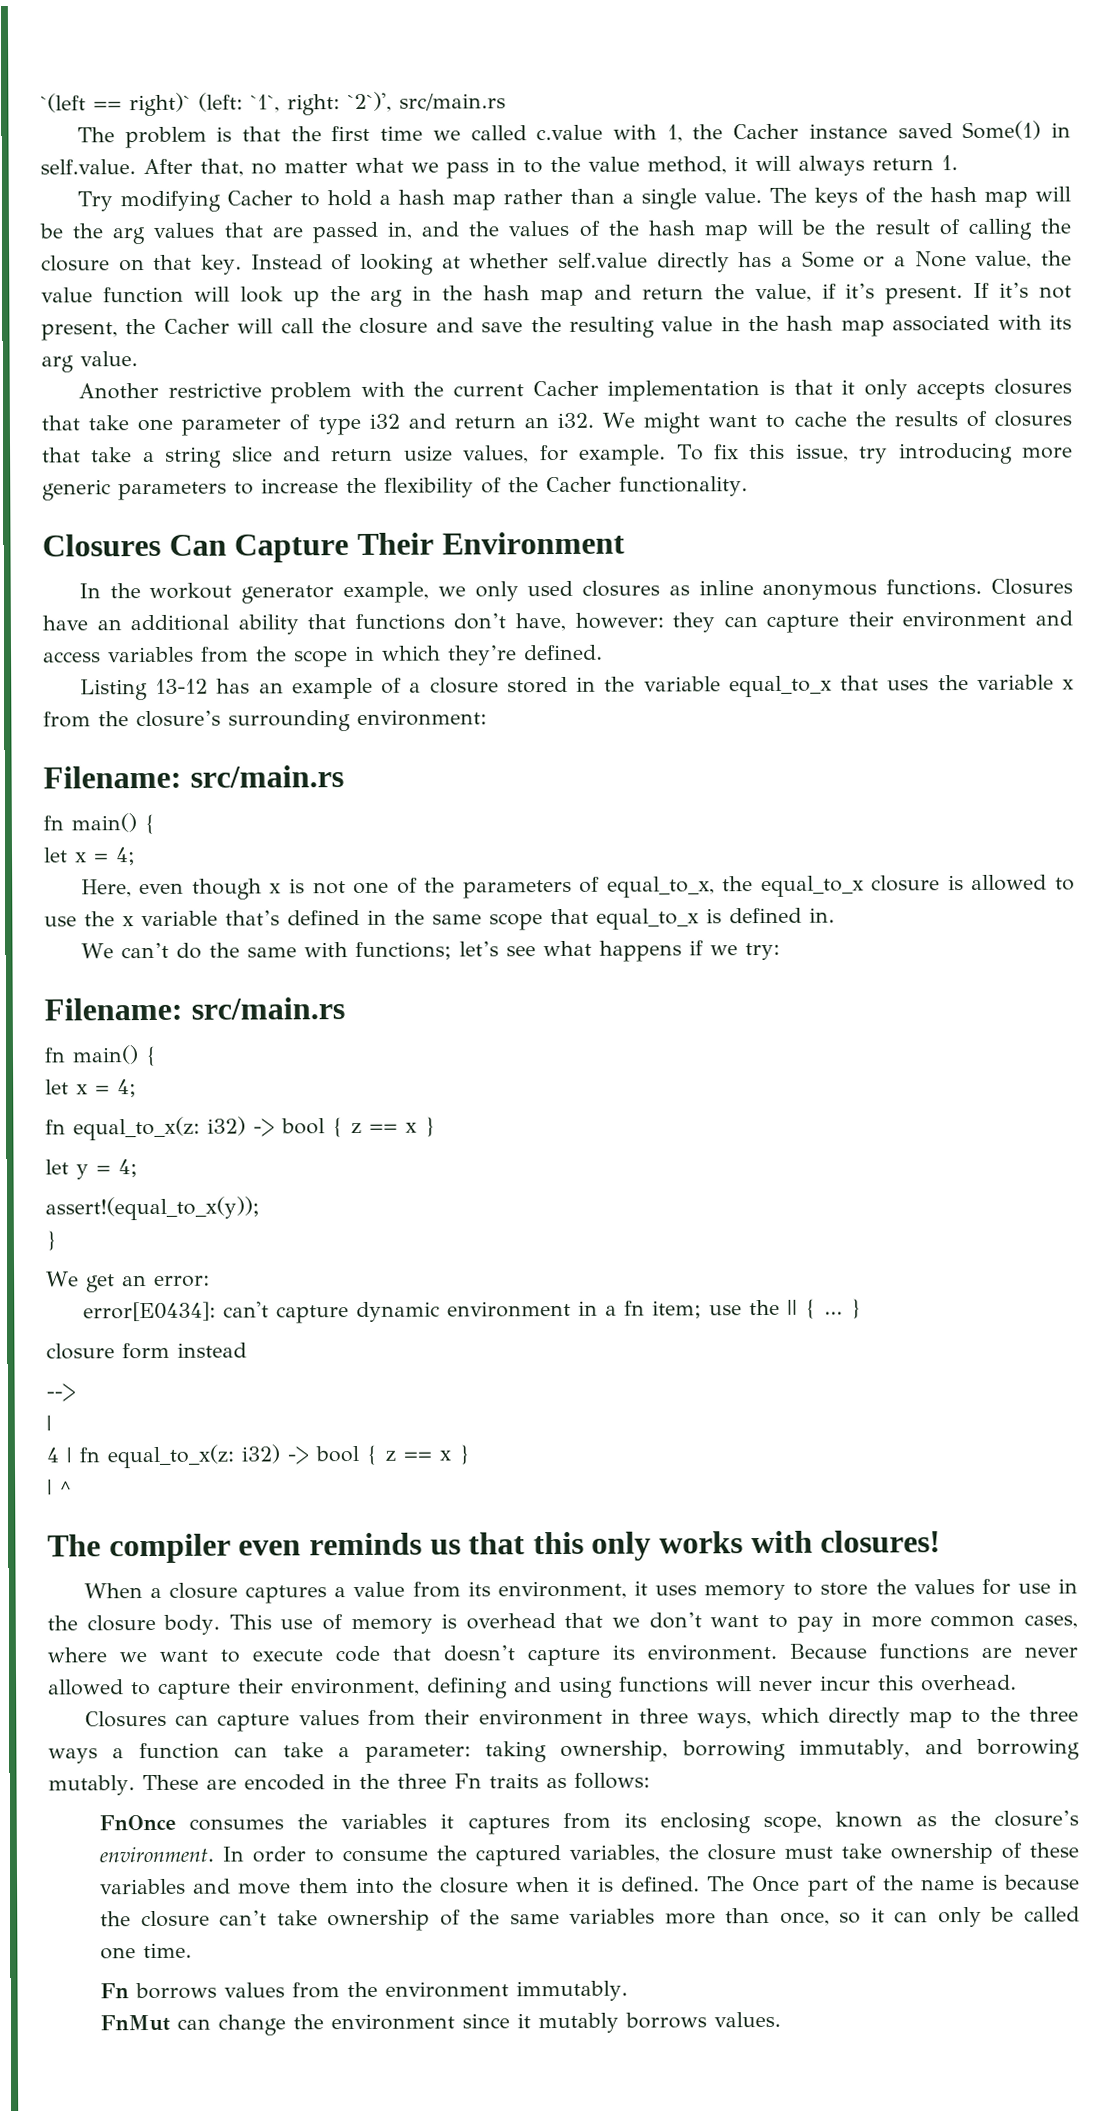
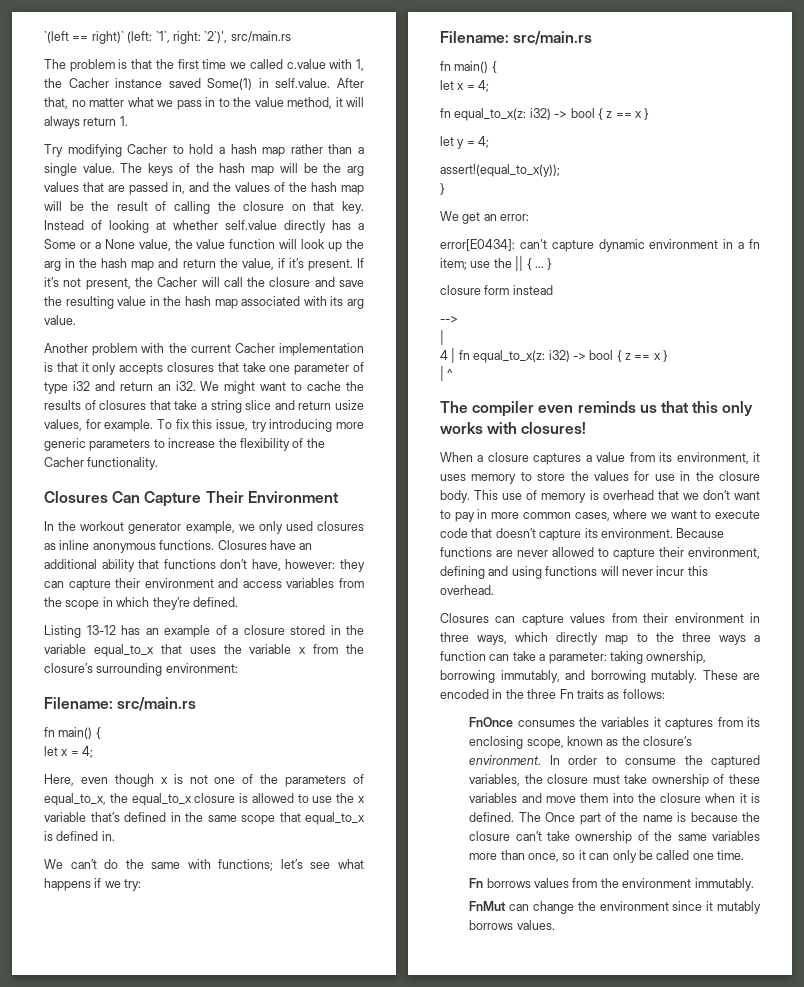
[167,382,262,398] restrictive -> (88, 348) none

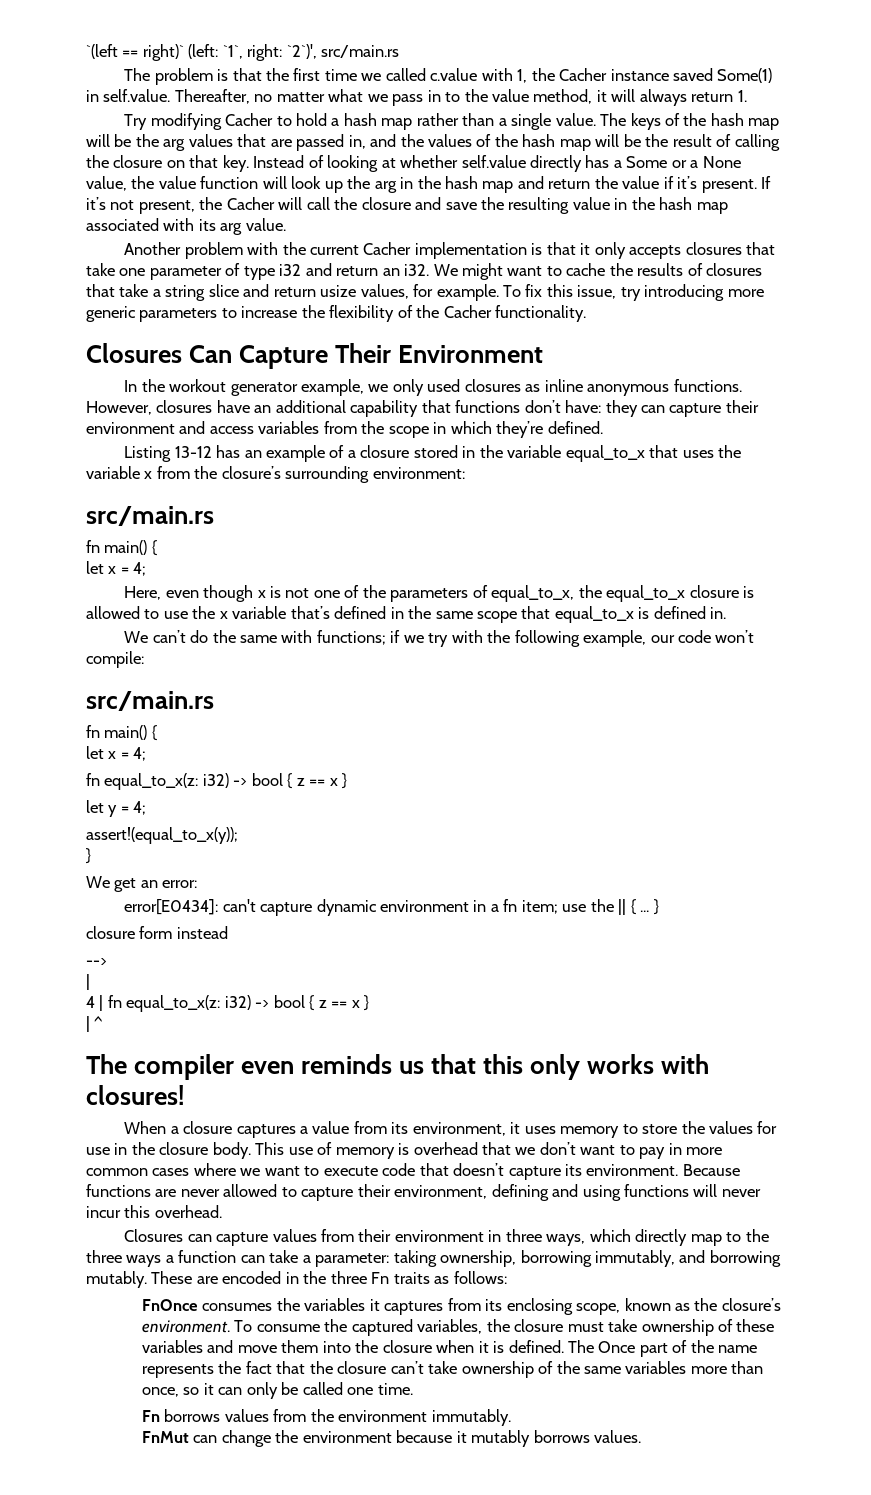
[337,78,364,88] [44,97,68,109] After that, -> [174,89,250,104] Thereafter,
[241,258,274,270] value, -> [622,176,660,189] value
[217,540,267,550] Closures -> [86,400,213,415] However, closures
[101,559,135,572] ability -> [350,400,419,417] capability
[251,559,336,571] have, however: -> [565,400,602,413] have:
[44,697,113,709] Filename: -> (465, 473) none
[280,859,364,869] [44,878,142,891] [440,31,509,43] let’s see what happens if we try: // Filename: -> [390,630,755,647] [86,651,144,668] if we try with the following example, our code won’t compile: //
[574,512,610,521] cases, -> [152,1168,190,1176] cases
[549,755,617,765] In order to -> [234,1320,253,1332] To
[677,812,738,822] is because -> [142,1361,306,1378] represents the fact that
[672,901,703,911] since -> [396,1430,453,1443] because

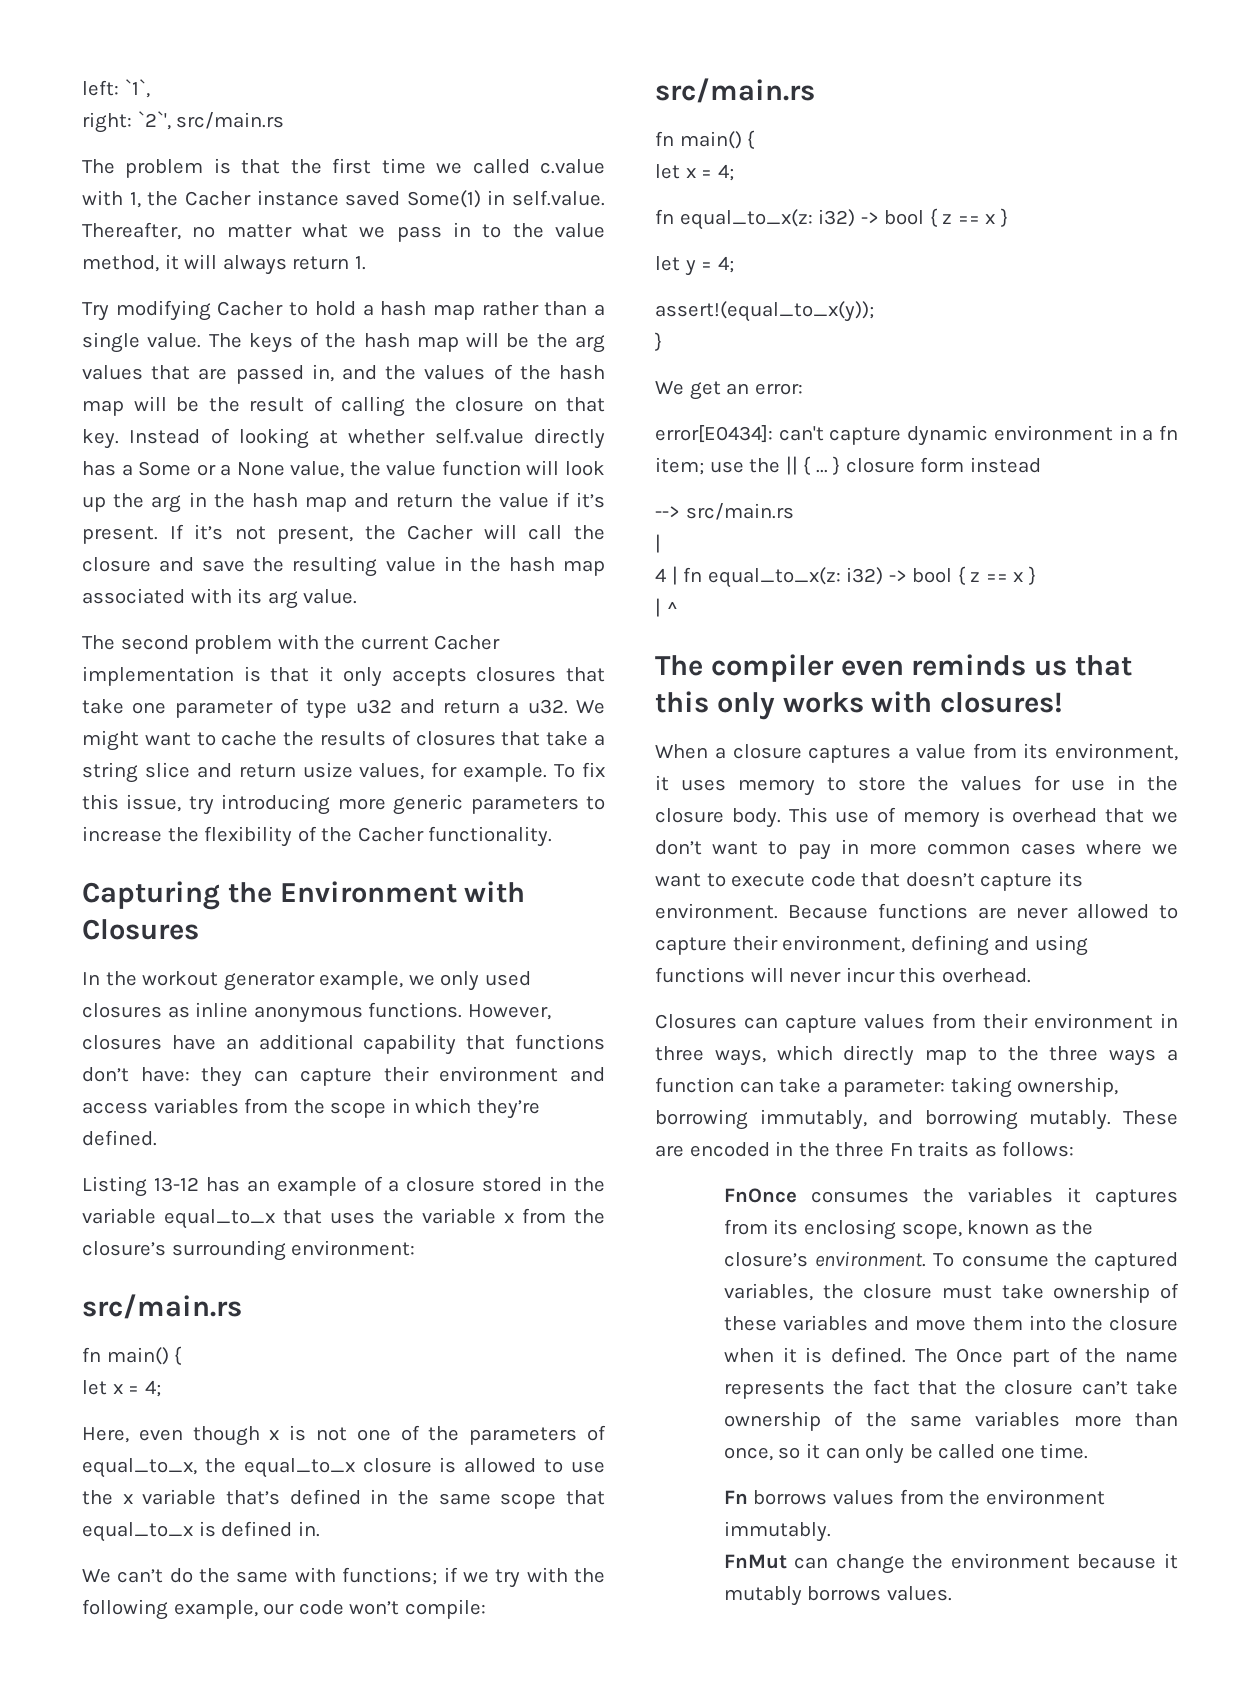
[86,44,219,61] `(left == right)` (left: -> [82,80,119,96] left:
[247,44,317,61] right: `2`)', -> [82,111,171,133] // right: `2`',
[124,242,182,255] Another -> [82,635,189,650] The second
[279,263,430,276] i32 and return an i32. -> [355,699,568,714] u32 and return a u32.
[86,343,544,369] Closures Can Capture Their Environment -> [82,881,526,910] [82,919,199,940] Capturing the Environment with Closures
(659, 907) // -> (841, 465) none
(107, 962) none -> [685,503,794,520] src/main.rs

